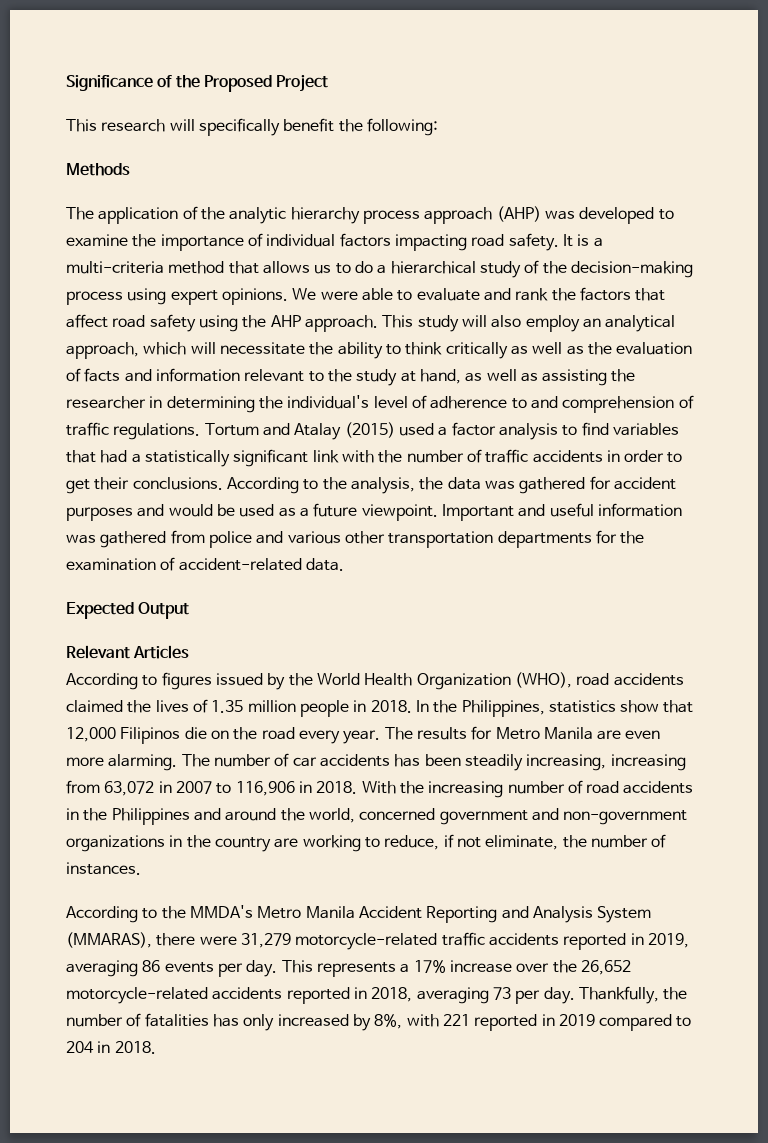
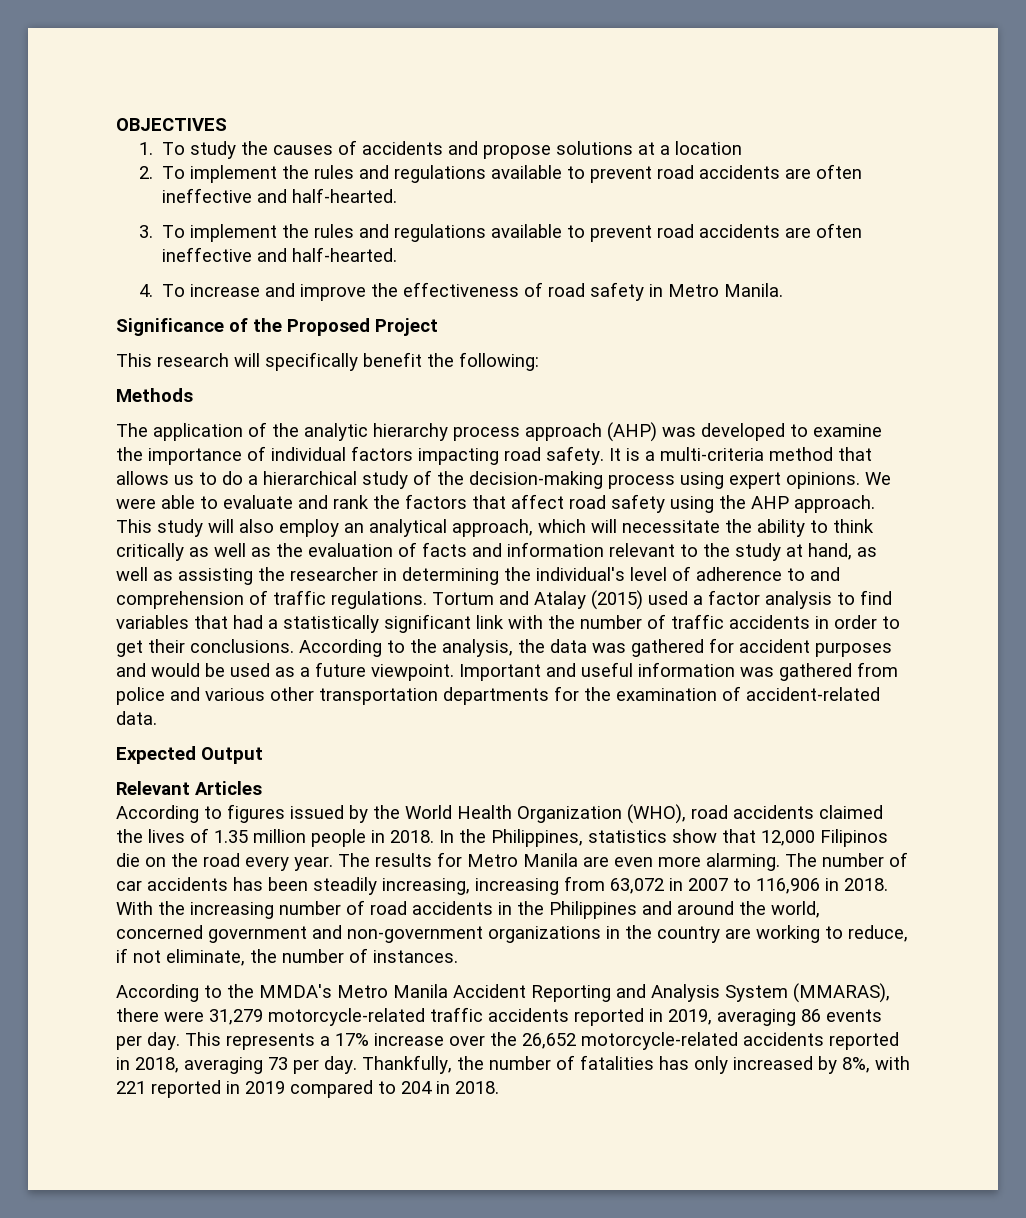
(66, 83) none -> [116,118,227,131] [138,140,742,159] [138,164,862,183] [161,188,397,203] [138,223,862,242] [161,247,397,262] [138,282,783,301] OBJECTIVES // 1. To study the causes of accidents and propose solutions at a location // 2. To implement the rules and regulations available to prevent road accidents are often ineffective and half-hearted. // 3. To implement the rules and regulations available to prevent road accidents are often ineffective and half-hearted. // 4. To increase and improve the effectiveness of road safety in Metro Manila. //

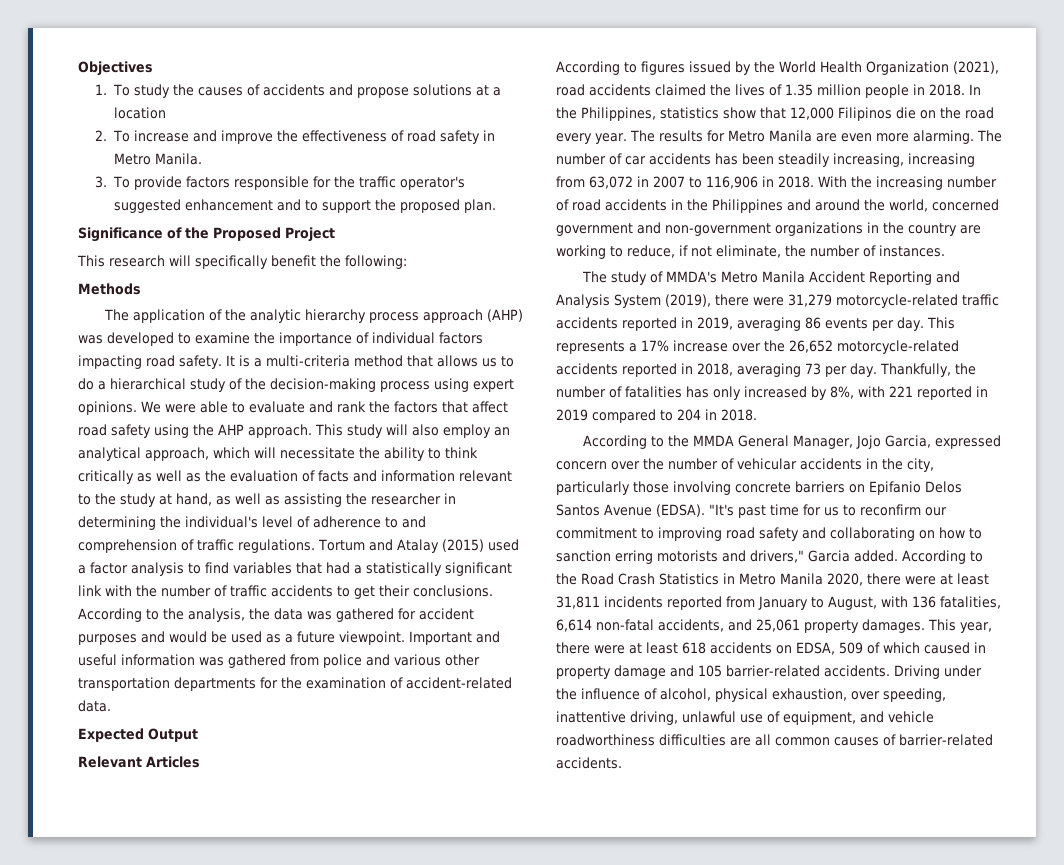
[116,118,227,131] OBJECTIVES -> [78,61,153,76] Objectives
[189,164,862,183] [161,188,397,203] [138,223,862,242] [161,247,397,262] [138,284,185,297] implement the rules and regulations available to prevent road accidents are often ineffective and half-hearted. // 3. To implement the rules and regulations available to prevent road accidents are often ineffective and half-hearted. // 4. To -> (131, 136) none
(783, 290) none -> [95,176,466,190] [114,199,497,213] // 3. To provide factors responsible for the traffic operator's suggested enhancement and to support the proposed plan.
[815,615,877,629] in order -> (333, 591) none
[627,804,686,824] (WHO), -> [953,61,999,74] (2021),
[116,984,254,1002] According to the -> [581,271,663,285] The study of
[793,983,890,1003] (MMARAS), -> [665,294,711,307] (2019),
(499, 1087) none -> [582,435,1001,449] [556,458,934,472] [556,481,962,495] [556,504,947,518] [556,527,982,541] [556,550,983,564] [556,573,989,586] [556,596,1001,610] [556,619,992,633] [556,642,986,655] [556,665,982,679] [556,688,946,702] [556,711,934,725] [556,734,993,746] [556,757,622,769] // According to the MMDA General Manager, Jojo Garcia, expressed concern over the number of vehicular accidents in the city, particularly those involving concrete barriers on Epifanio Delos Santos Avenue (EDSA). "It's past time for us to reconfirm our commitment to improving road safety and collaborating on how to sanction erring motorists and drivers," Garcia added. According to the Road Crash Statistics in Metro Manila 2020, there were at least 31,811 incidents reported from January to August, with 136 fatalities, 6,614 non-fatal accidents, and 25,061 property damages. This year, there were at least 618 accidents on EDSA, 509 of which caused in property damage and 105 barrier-related accidents. Driving under the influence of alcohol, physical exhaustion, over speeding, inattentive driving, unlawful use of equipment, and vehicle roadworthiness difficulties are all common causes of barrier-related accidents.

